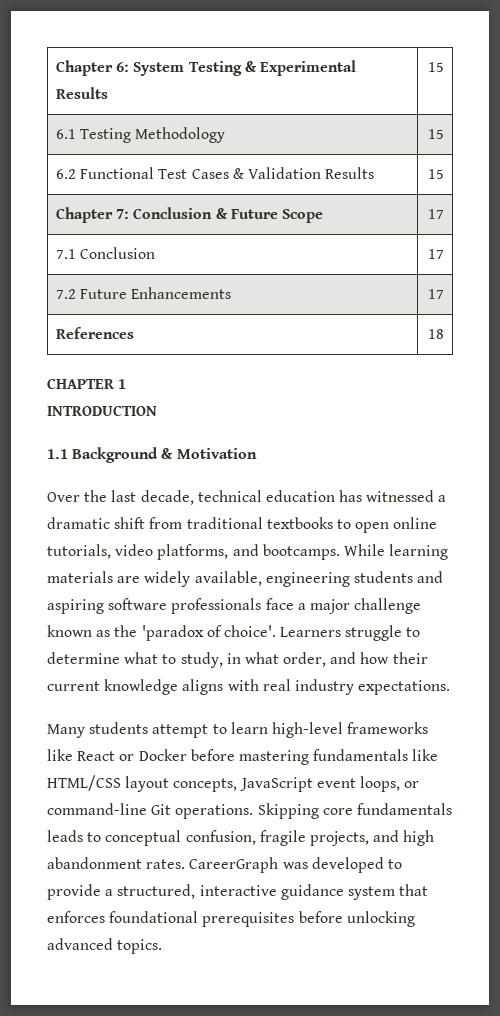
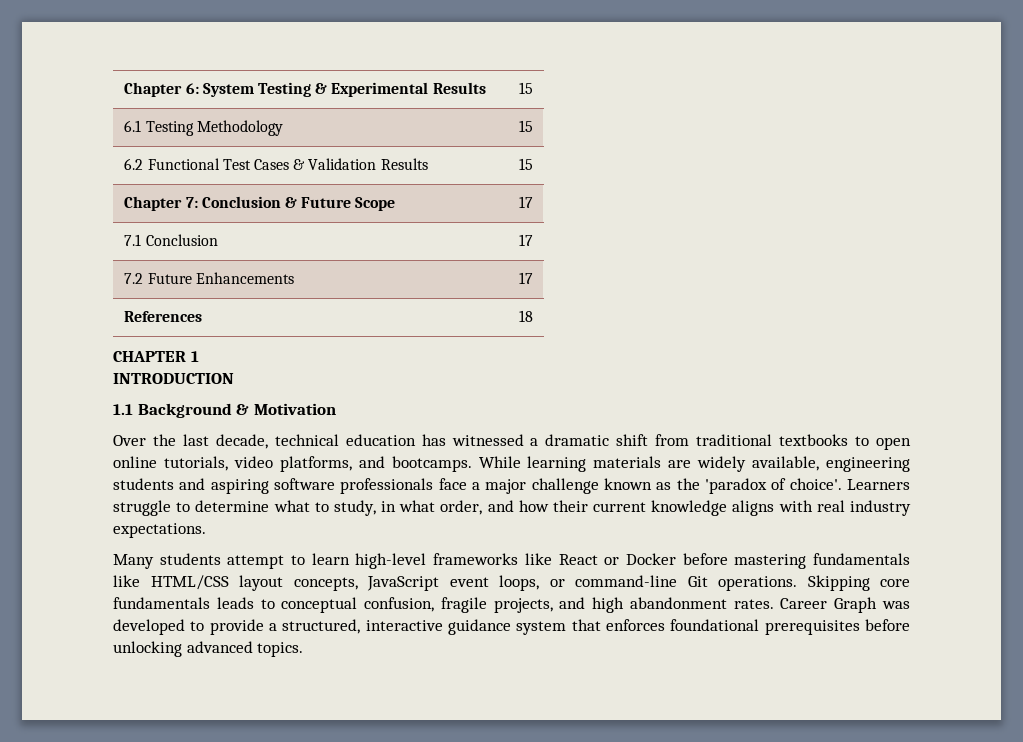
[189,857,279,873] CareerGraph -> [780,597,878,613] Career Graph

